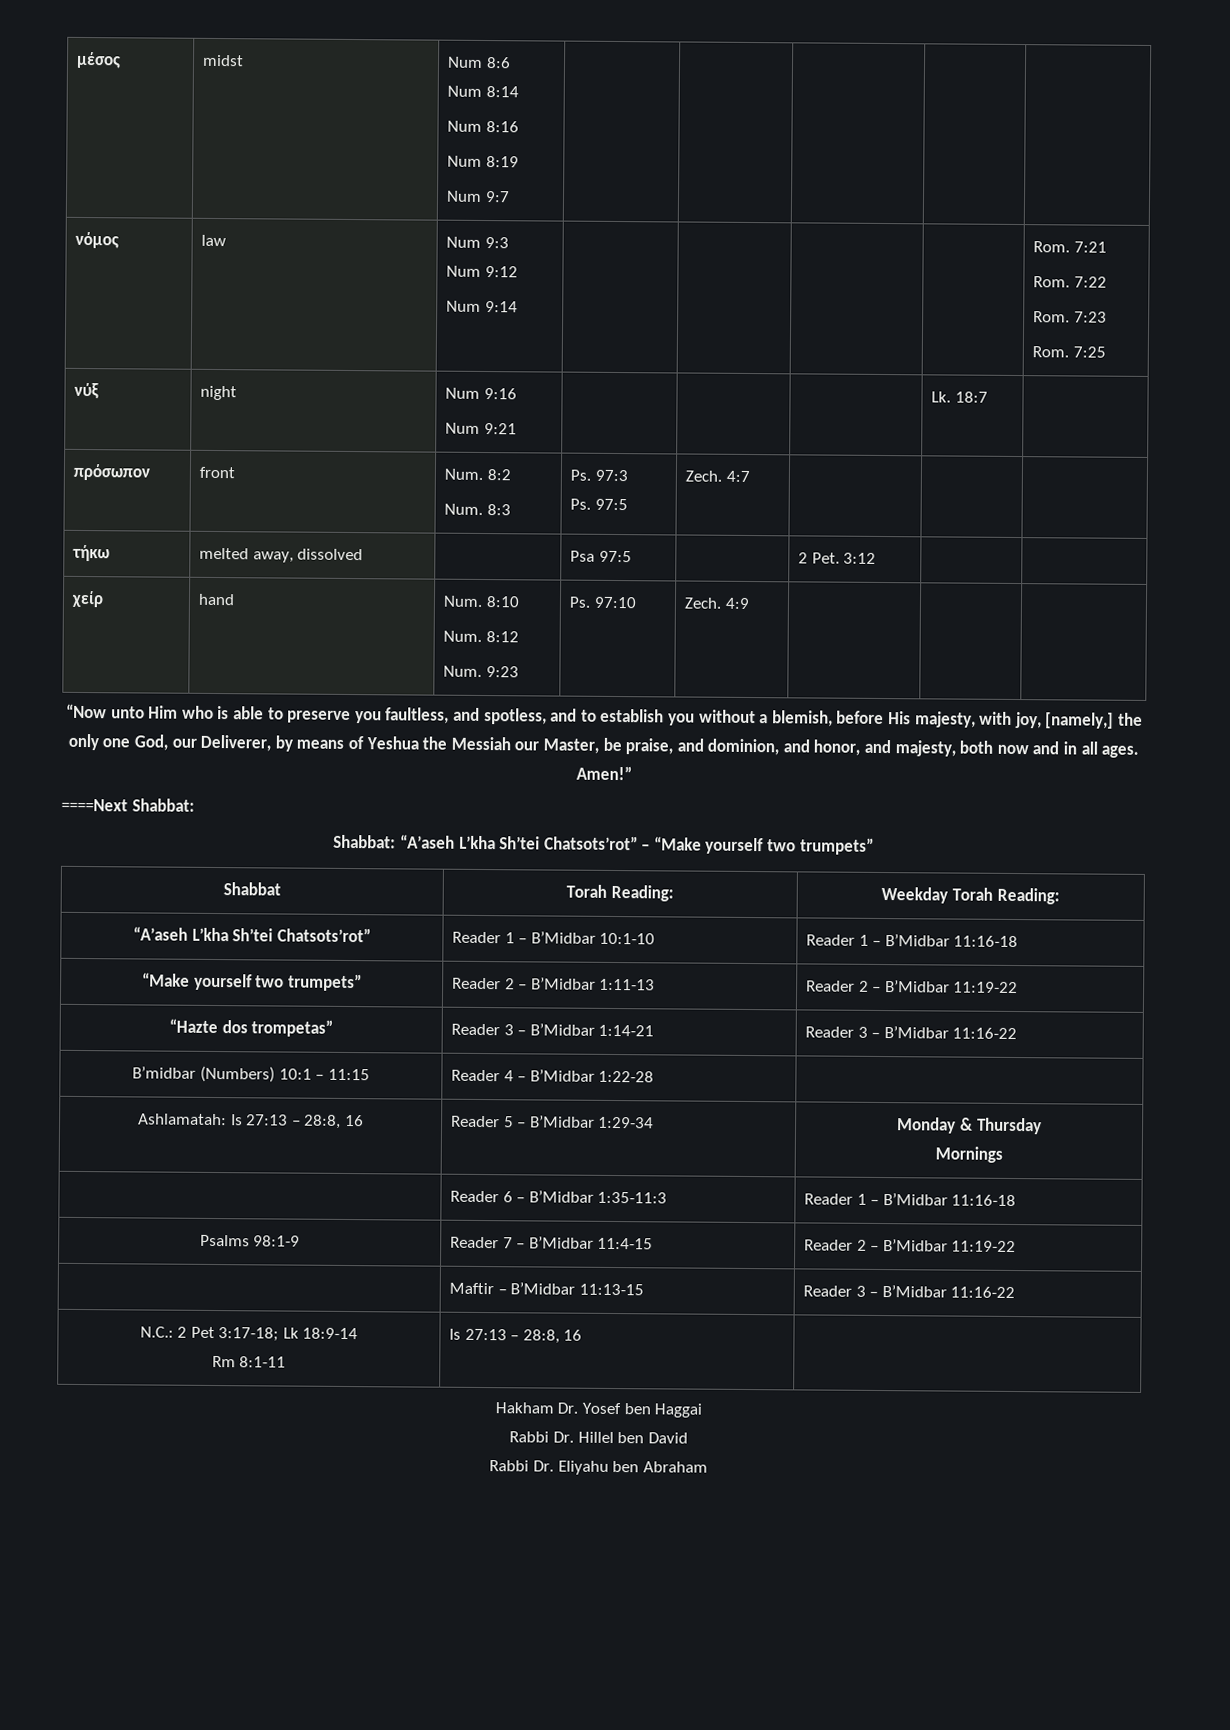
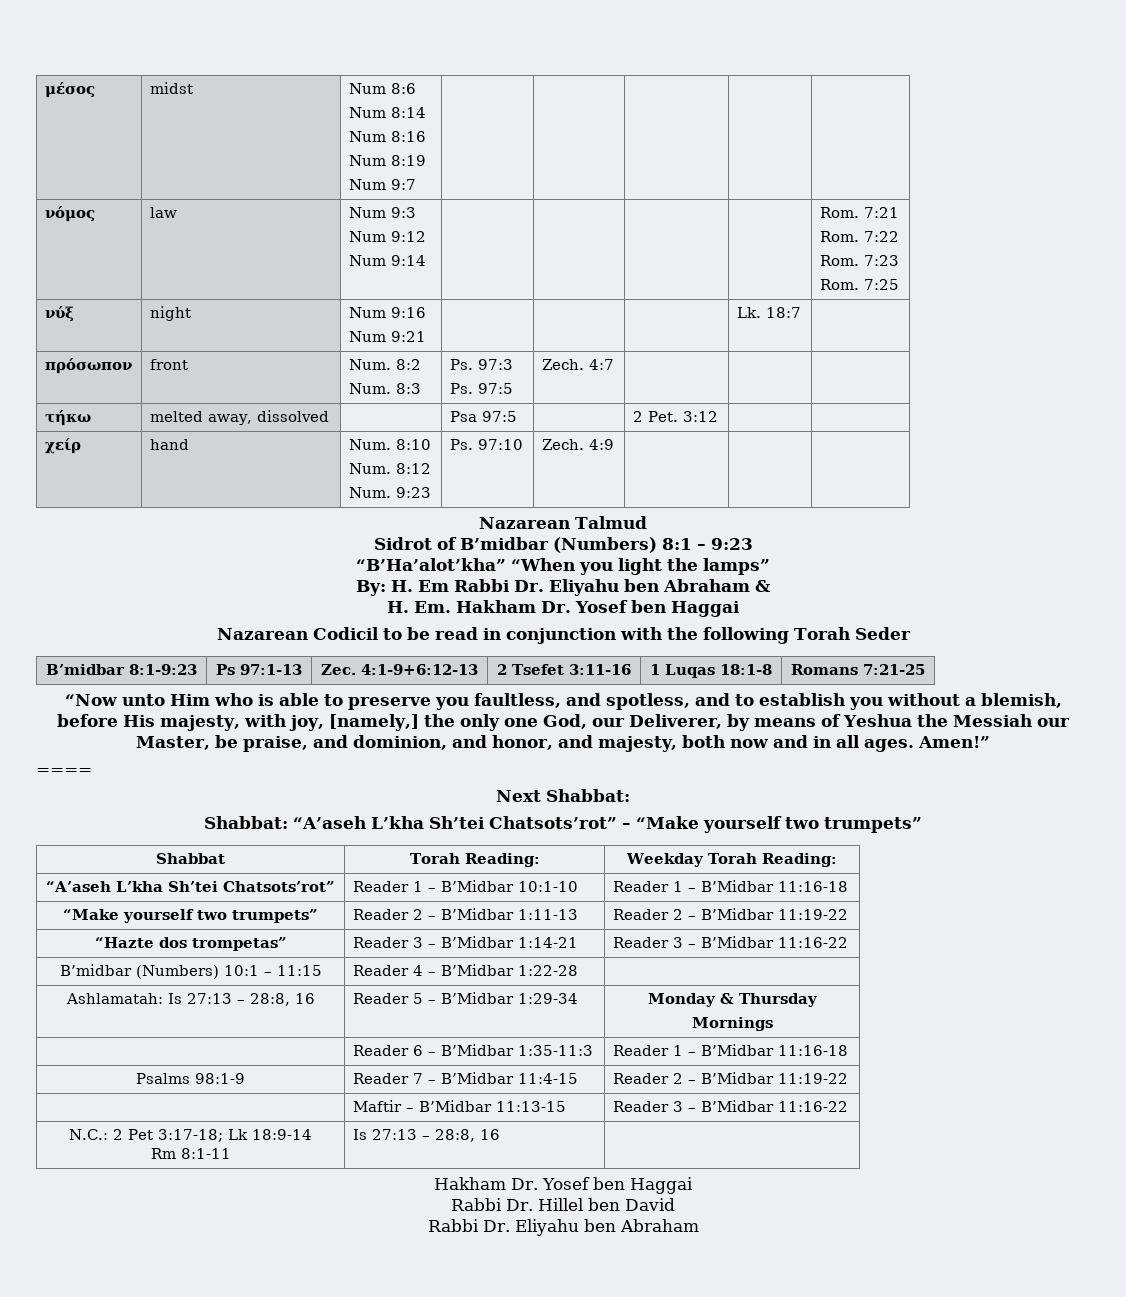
(750, 603) none -> [479,516,648,529] [373,537,753,553] [356,558,770,575] [356,579,771,596] [386,600,741,617] [216,627,911,644] [46,664,197,675] [216,664,302,675] [321,664,478,675] [497,664,631,675] [650,664,772,678] [791,664,925,675] // Nazarean Talmud // Sidrot of B’midbar (Numbers) 8:1 – 9:23 // “B’Ha’alot’kha” “When you light the lamps” // By: H. Em Rabbi Dr. Eliyahu ben Abraham & // H. Em. Hakham Dr. Yosef ben Haggai // Nazarean Codicil to be read in conjunction with the following Torah Seder // B’midbar 8:1-9:23 | Ps 97:1-13 | Zec. 4:1-9+6:12-13 | 2 Tsefet 3:11-16 | 1 Luqas 18:1-8 | Romans 7:21-25
[61,798,128,812] ====Next -> [36,768,92,775] [496,790,541,802] ==== // Next

